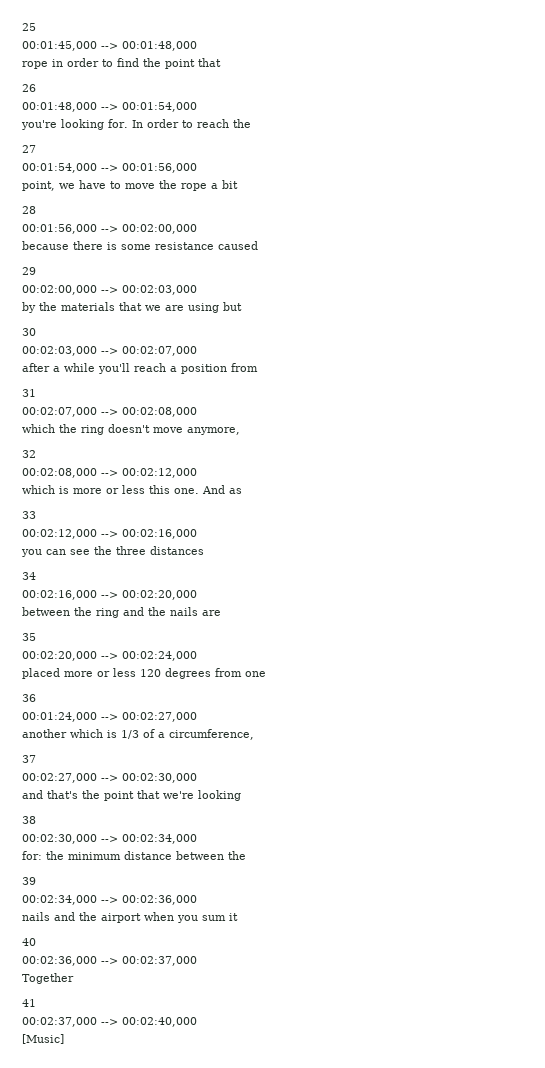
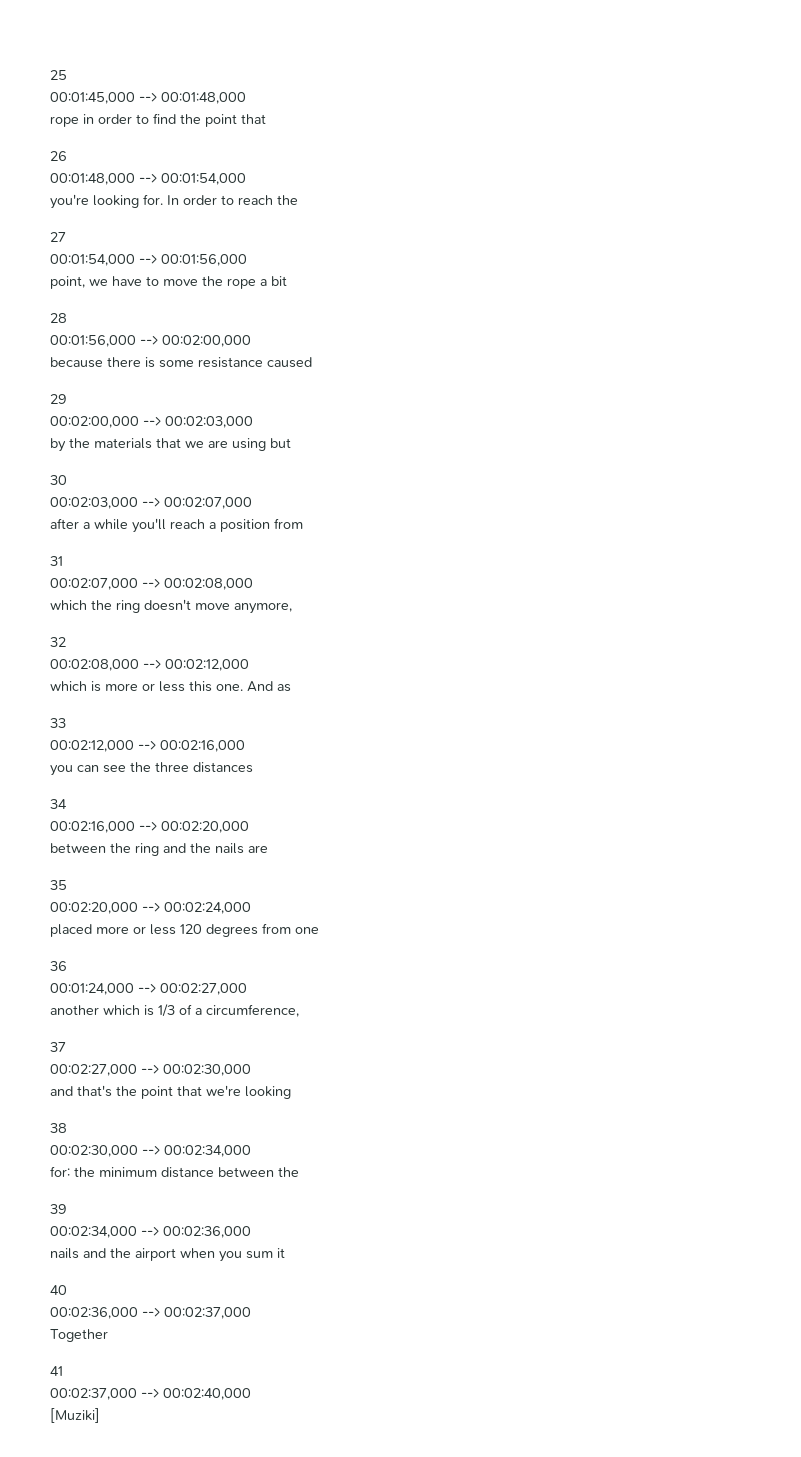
[22,1034,64,1044] [Music] -> [50,1408,100,1423] [Muziki]

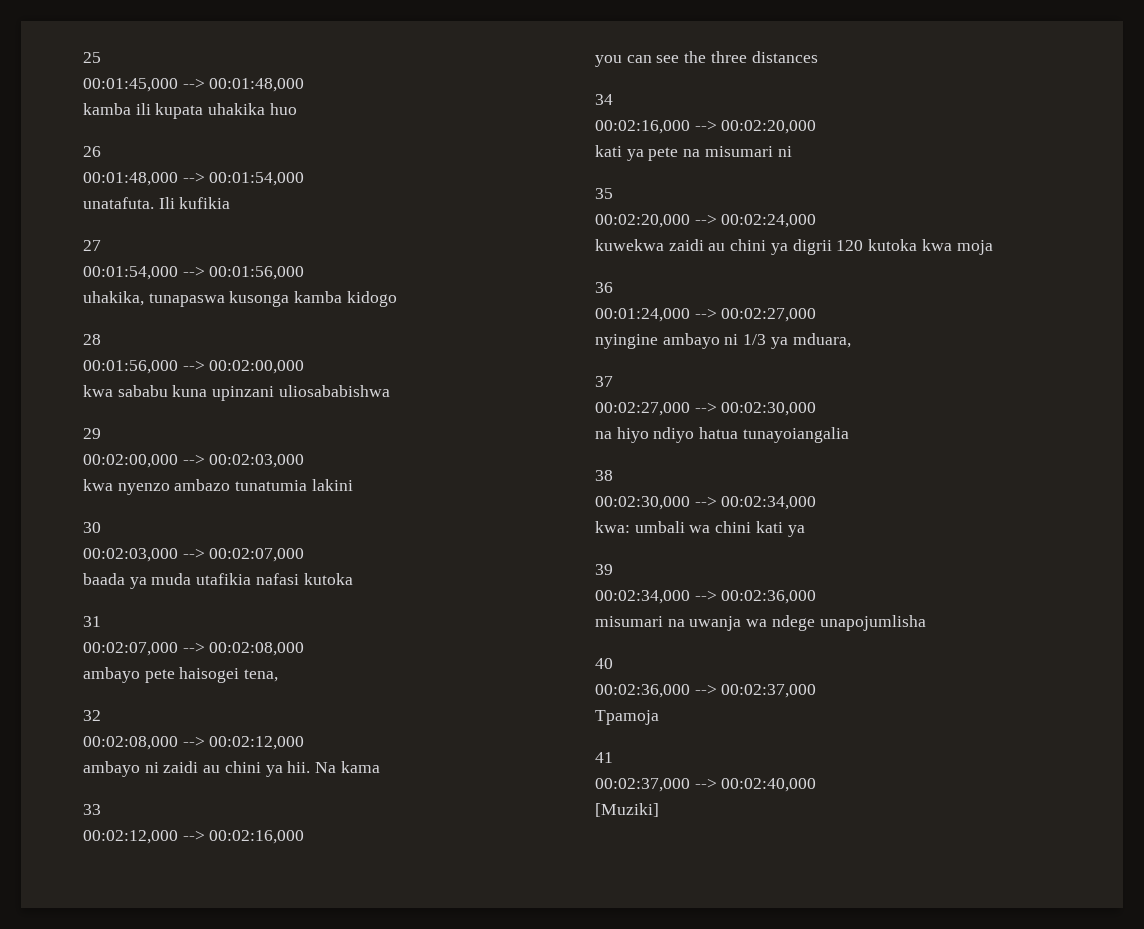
[50,113,266,127] [50,151,67,161] [50,173,246,185] [50,194,298,209] [50,232,66,242] [50,254,247,266] [50,276,287,289] [50,313,67,323] [50,335,251,347] [50,357,312,368] [50,394,67,404] [50,416,253,428] [50,438,291,452] [50,475,67,485] [50,497,252,509] [50,518,303,533] [50,556,63,566] [50,578,253,590] [50,599,292,614] [50,637,66,647] [50,659,249,671] [50,681,291,692] rope in order to find the point that // 26 // 00:01:48,000 --> 00:01:54,000 // you're looking for. In order to reach the // 27 // 00:01:54,000 --> 00:01:56,000 // point, we have to move the rope a bit // 28 // 00:01:56,000 --> 00:02:00,000 // because there is some resistance caused // 29 // 00:02:00,000 --> 00:02:03,000 // by the materials that we are using but // 30 // 00:02:03,000 --> 00:02:07,000 // after a while you'll reach a position from // 31 // 00:02:07,000 --> 00:02:08,000 // which the ring doesn't move anymore, // 32 // 00:02:08,000 --> 00:02:12,000 // which is more or less this one. And as -> [83,103,297,119] [83,146,101,157] [83,172,305,186] [83,197,231,209] [83,240,101,251] [83,266,305,280] [83,291,397,307] [83,334,101,345] [83,360,305,374] [83,385,390,401] [83,428,101,439] [83,454,305,468] [83,479,353,495] [83,522,101,533] [83,548,305,562] [83,573,353,589] [83,616,101,627] [83,642,305,656] [83,667,279,683] [83,710,101,721] [83,736,305,750] [83,761,380,777] kamba ili kupata uhakika huo // 26 // 00:01:48,000 --> 00:01:54,000 // unatafuta. Ili kufikia // 27 // 00:01:54,000 --> 00:01:56,000 // uhakika, tunapaswa kusonga kamba kidogo // 28 // 00:01:56,000 --> 00:02:00,000 // kwa sababu kuna upinzani uliosababishwa // 29 // 00:02:00,000 --> 00:02:03,000 // kwa nyenzo ambazo tunatumia lakini // 30 // 00:02:03,000 --> 00:02:07,000 // baada ya muda utafikia nafasi kutoka // 31 // 00:02:07,000 --> 00:02:08,000 // ambayo pete haisogei tena, // 32 // 00:02:08,000 --> 00:02:12,000 // ambayo ni zaidi au chini ya hii. Na kama
[50,843,268,856] [50,880,67,890] [50,902,251,914] [50,923,319,937] [50,961,67,971] [50,983,247,995] [50,1004,299,1017] [50,1042,66,1052] [50,1064,251,1076] [50,1085,291,1099] [50,1123,67,1133] [50,1145,251,1157] [50,1166,299,1178] [50,1204,67,1214] [50,1226,251,1238] [50,1248,285,1262] between the ring and the nails are // 35 // 00:02:20,000 --> 00:02:24,000 // placed more or less 120 degrees from one // 36 // 00:01:24,000 --> 00:02:27,000 // another which is 1/3 of a circumference, // 37 // 00:02:27,000 --> 00:02:30,000 // and that's the point that we're looking // 38 // 00:02:30,000 --> 00:02:34,000 // for: the minimum distance between the // 39 // 00:02:34,000 --> 00:02:36,000 // nails and the airport when you sum it -> [595,145,792,161] [595,188,613,199] [595,214,817,228] [595,239,993,255] [595,282,613,293] [595,308,817,322] [595,333,851,349] [595,376,613,387] [595,402,817,416] [595,427,849,443] [595,470,613,481] [595,496,817,510] [595,521,805,537] [595,564,613,575] [595,590,817,604] [595,615,926,631] kati ya pete na misumari ni // 35 // 00:02:20,000 --> 00:02:24,000 // kuwekwa zaidi au chini ya digrii 120 kutoka kwa moja // 36 // 00:01:24,000 --> 00:02:27,000 // nyingine ambayo ni 1/3 ya mduara, // 37 // 00:02:27,000 --> 00:02:30,000 // na hiyo ndiyo hatua tunayoiangalia // 38 // 00:02:30,000 --> 00:02:34,000 // kwa: umbali wa chini kati ya // 39 // 00:02:34,000 --> 00:02:36,000 // misumari na uwanja wa ndege unapojumlisha
[50,1329,108,1342] Together -> [595,710,659,725] Tpamoja

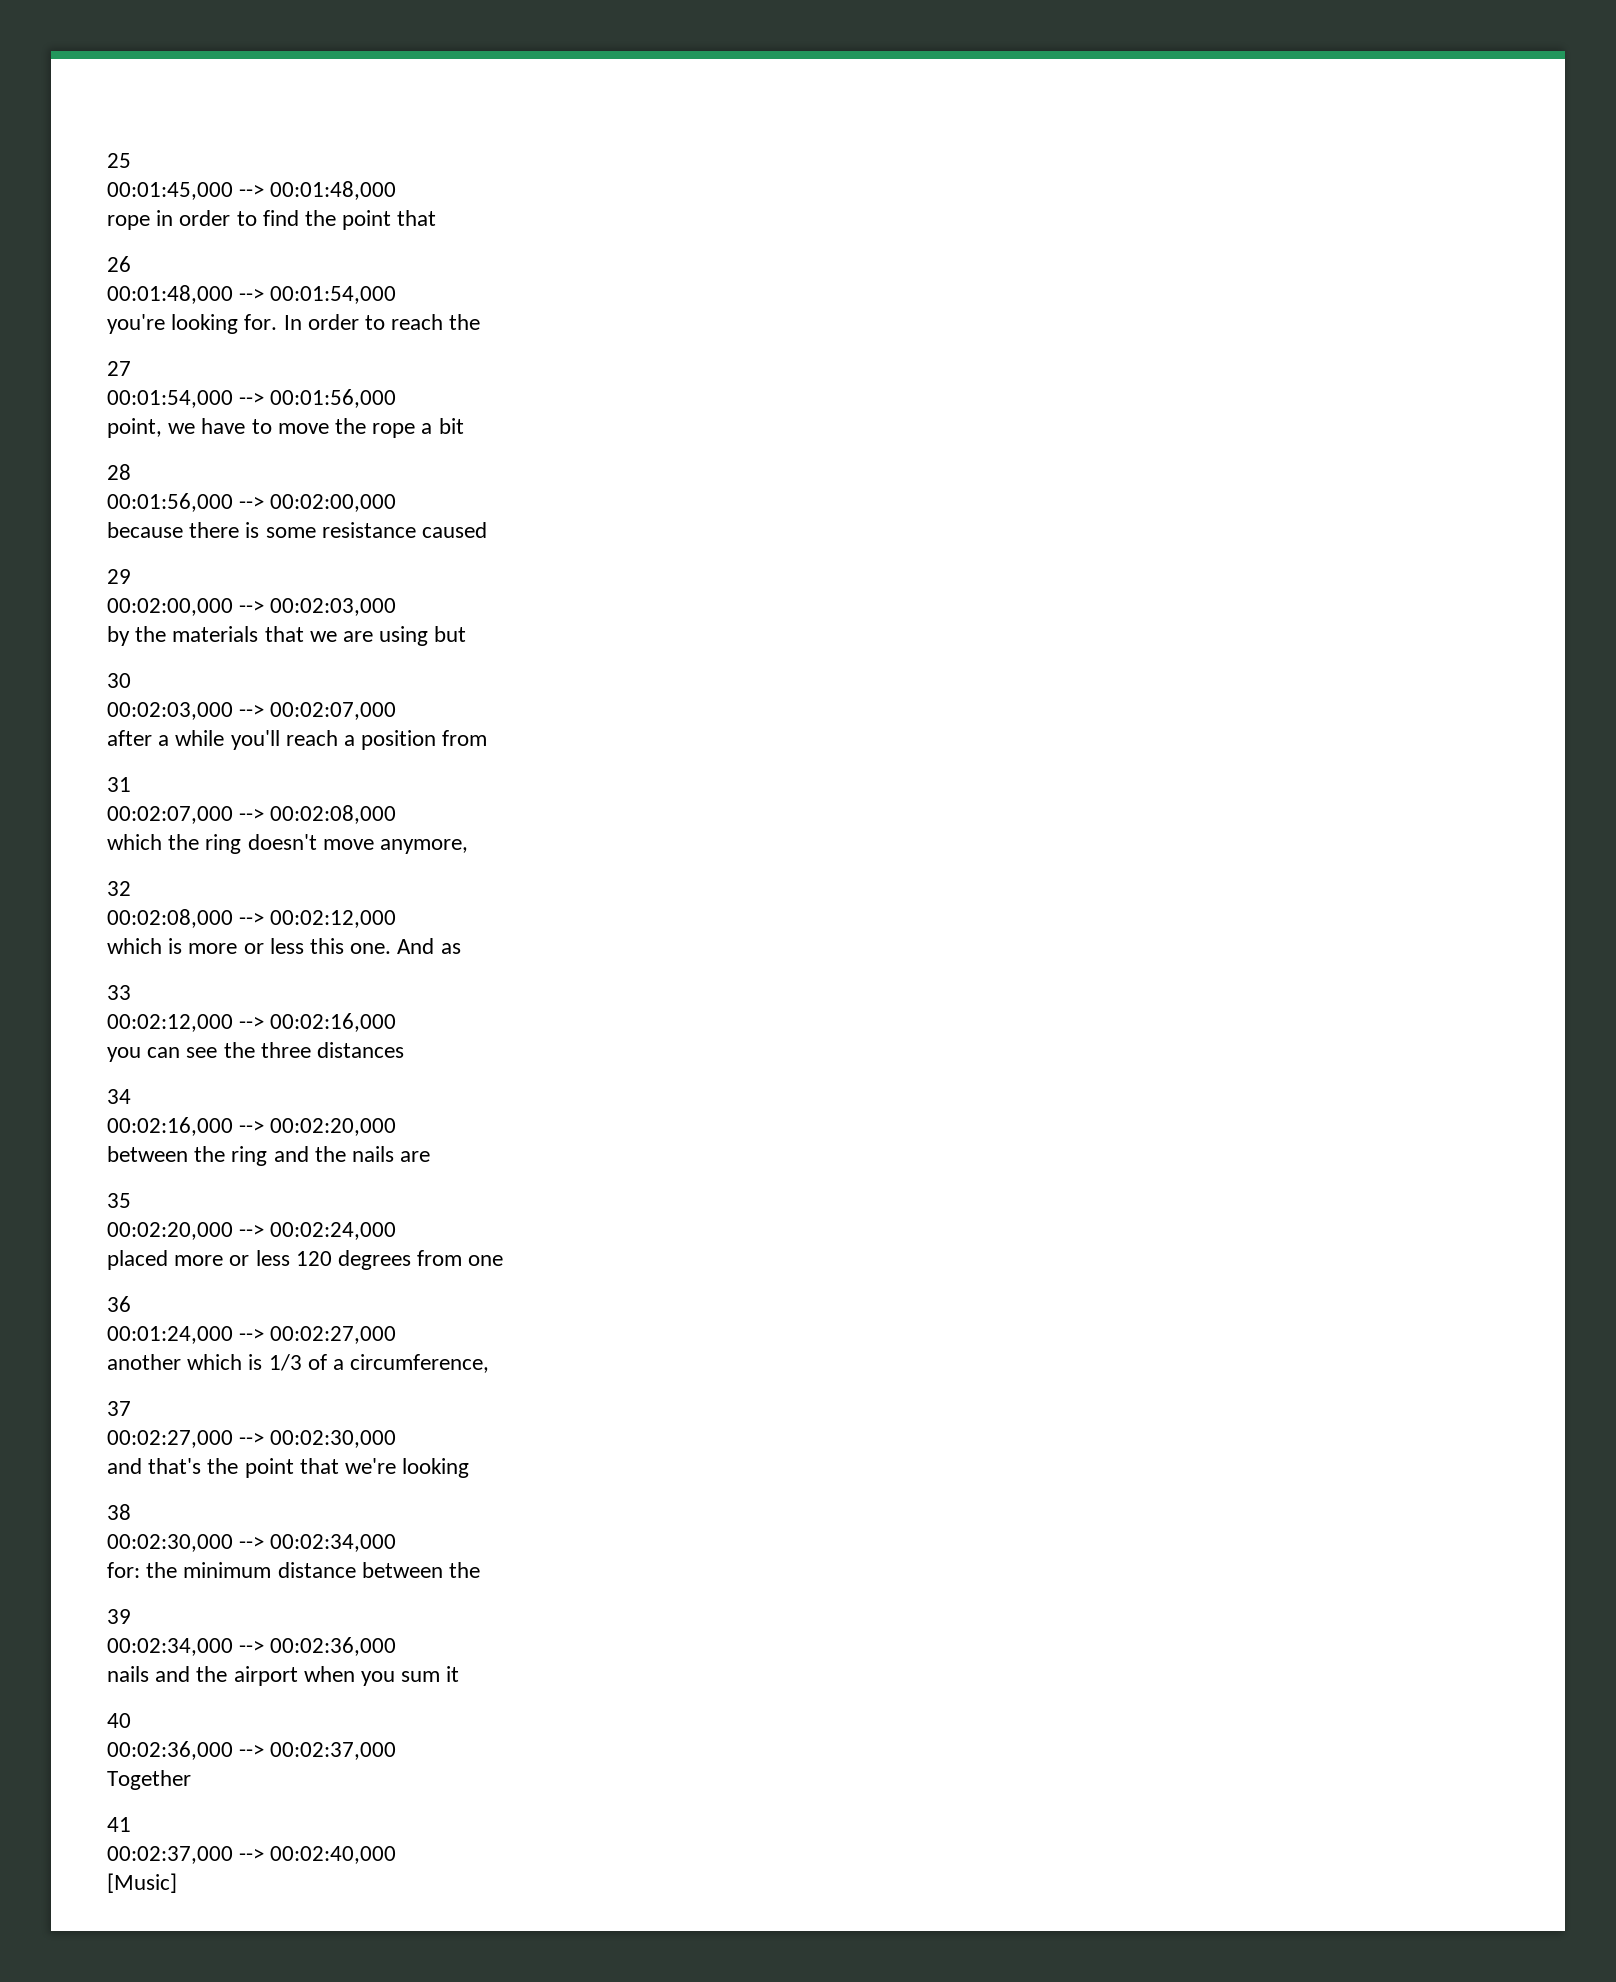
[83,103,297,119] [83,146,101,157] [83,172,305,186] [83,197,231,209] [83,240,101,251] [83,266,305,280] [83,291,397,307] [83,334,101,345] [83,360,305,374] [83,385,390,401] [83,428,101,439] [83,454,305,468] [83,479,353,495] [83,522,101,533] [83,548,305,562] [83,573,353,589] [83,616,101,627] [83,642,305,656] [83,667,279,683] [83,710,101,721] [83,736,305,750] [83,761,380,777] kamba ili kupata uhakika huo // 26 // 00:01:48,000 --> 00:01:54,000 // unatafuta. Ili kufikia // 27 // 00:01:54,000 --> 00:01:56,000 // uhakika, tunapaswa kusonga kamba kidogo // 28 // 00:01:56,000 --> 00:02:00,000 // kwa sababu kuna upinzani uliosababishwa // 29 // 00:02:00,000 --> 00:02:03,000 // kwa nyenzo ambazo tunatumia lakini // 30 // 00:02:03,000 --> 00:02:07,000 // baada ya muda utafikia nafasi kutoka // 31 // 00:02:07,000 --> 00:02:08,000 // ambayo pete haisogei tena, // 32 // 00:02:08,000 --> 00:02:12,000 // ambayo ni zaidi au chini ya hii. Na kama -> [107,210,437,230] [107,256,131,272] [107,285,397,304] [107,314,481,334] [107,361,131,376] [107,389,397,408] [107,418,464,438] [107,464,131,480] [107,493,397,512] [107,522,488,538] [107,569,131,584] [107,598,397,616] [107,626,467,646] [107,673,131,688] [107,702,397,720] [107,730,488,750] [107,777,131,792] [107,805,397,824] [107,834,469,854] [107,881,131,896] [107,909,397,928] [107,938,461,954] rope in order to find the point that // 26 // 00:01:48,000 --> 00:01:54,000 // you're looking for. In order to reach the // 27 // 00:01:54,000 --> 00:01:56,000 // point, we have to move the rope a bit // 28 // 00:01:56,000 --> 00:02:00,000 // because there is some resistance caused // 29 // 00:02:00,000 --> 00:02:03,000 // by the materials that we are using but // 30 // 00:02:03,000 --> 00:02:07,000 // after a while you'll reach a position from // 31 // 00:02:07,000 --> 00:02:08,000 // which the ring doesn't move anymore, // 32 // 00:02:08,000 --> 00:02:12,000 // which is more or less this one. And as
[595,145,792,161] [595,188,613,199] [595,214,817,228] [595,239,993,255] [595,282,613,293] [595,308,817,322] [595,333,851,349] [595,376,613,387] [595,402,817,416] [595,427,849,443] [595,470,613,481] [595,496,817,510] [595,521,805,537] [595,564,613,575] [595,590,817,604] [595,615,926,631] kati ya pete na misumari ni // 35 // 00:02:20,000 --> 00:02:24,000 // kuwekwa zaidi au chini ya digrii 120 kutoka kwa moja // 36 // 00:01:24,000 --> 00:02:27,000 // nyingine ambayo ni 1/3 ya mduara, // 37 // 00:02:27,000 --> 00:02:30,000 // na hiyo ndiyo hatua tunayoiangalia // 38 // 00:02:30,000 --> 00:02:34,000 // kwa: umbali wa chini kati ya // 39 // 00:02:34,000 --> 00:02:36,000 // misumari na uwanja wa ndege unapojumlisha -> [107,1146,431,1166] [107,1193,131,1208] [107,1222,397,1240] [107,1250,504,1270] [107,1296,131,1312] [107,1326,397,1344] [107,1354,490,1373] [107,1401,131,1416] [107,1430,397,1448] [107,1458,470,1478] [107,1504,131,1520] [107,1534,397,1552] [107,1562,481,1578] [107,1609,131,1624] [107,1637,397,1656] [107,1666,460,1686] between the ring and the nails are // 35 // 00:02:20,000 --> 00:02:24,000 // placed more or less 120 degrees from one // 36 // 00:01:24,000 --> 00:02:27,000 // another which is 1/3 of a circumference, // 37 // 00:02:27,000 --> 00:02:30,000 // and that's the point that we're looking // 38 // 00:02:30,000 --> 00:02:34,000 // for: the minimum distance between the // 39 // 00:02:34,000 --> 00:02:36,000 // nails and the airport when you sum it
[595,710,659,725] Tpamoja -> [107,1770,191,1790] Together
[595,803,659,817] [Muziki] -> [107,1873,177,1893] [Music]

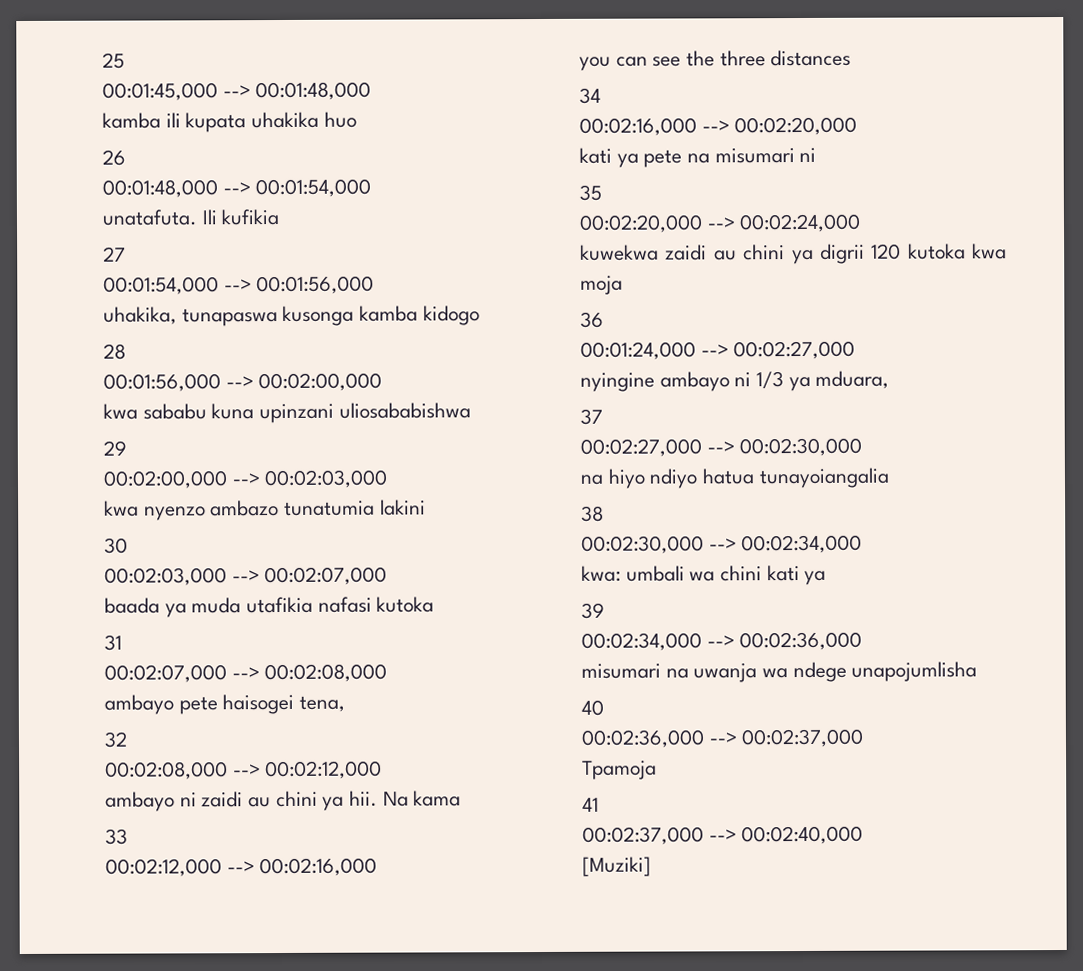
[107,210,437,230] [107,256,131,272] [107,285,397,304] [107,314,481,334] [107,361,131,376] [107,389,397,408] [107,418,464,438] [107,464,131,480] [107,493,397,512] [107,522,488,538] [107,569,131,584] [107,598,397,616] [107,626,467,646] [107,673,131,688] [107,702,397,720] [107,730,488,750] [107,777,131,792] [107,805,397,824] [107,834,469,854] [107,881,131,896] [107,909,397,928] [107,938,461,954] rope in order to find the point that // 26 // 00:01:48,000 --> 00:01:54,000 // you're looking for. In order to reach the // 27 // 00:01:54,000 --> 00:01:56,000 // point, we have to move the rope a bit // 28 // 00:01:56,000 --> 00:02:00,000 // because there is some resistance caused // 29 // 00:02:00,000 --> 00:02:03,000 // by the materials that we are using but // 30 // 00:02:03,000 --> 00:02:07,000 // after a while you'll reach a position from // 31 // 00:02:07,000 --> 00:02:08,000 // which the ring doesn't move anymore, // 32 // 00:02:08,000 --> 00:02:12,000 // which is more or less this one. And as -> [102,111,357,133] [102,149,126,166] [102,178,372,198] [102,209,280,226] [103,246,126,262] [103,275,375,295] [103,305,480,327] [103,343,126,360] [103,372,383,392] [103,402,471,424] [103,440,127,456] [103,469,389,489] [104,499,426,521] [104,537,128,554] [104,566,388,586] [104,596,435,618] [104,634,122,651] [104,663,388,683] [104,693,346,715] [104,731,128,748] [105,760,383,780] [105,790,462,812] kamba ili kupata uhakika huo // 26 // 00:01:48,000 --> 00:01:54,000 // unatafuta. Ili kufikia // 27 // 00:01:54,000 --> 00:01:56,000 // uhakika, tunapaswa kusonga kamba kidogo // 28 // 00:01:56,000 --> 00:02:00,000 // kwa sababu kuna upinzani uliosababishwa // 29 // 00:02:00,000 --> 00:02:03,000 // kwa nyenzo ambazo tunatumia lakini // 30 // 00:02:03,000 --> 00:02:07,000 // baada ya muda utafikia nafasi kutoka // 31 // 00:02:07,000 --> 00:02:08,000 // ambayo pete haisogei tena, // 32 // 00:02:08,000 --> 00:02:12,000 // ambayo ni zaidi au chini ya hii. Na kama
[107,1146,431,1166] [107,1193,131,1208] [107,1222,397,1240] [107,1250,504,1270] [107,1296,131,1312] [107,1326,397,1344] [107,1354,490,1373] [107,1401,131,1416] [107,1430,397,1448] [107,1458,470,1478] [107,1504,131,1520] [107,1534,397,1552] [107,1562,481,1578] [107,1609,131,1624] [107,1637,397,1656] [107,1666,460,1686] between the ring and the nails are // 35 // 00:02:20,000 --> 00:02:24,000 // placed more or less 120 degrees from one // 36 // 00:01:24,000 --> 00:02:27,000 // another which is 1/3 of a circumference, // 37 // 00:02:27,000 --> 00:02:30,000 // and that's the point that we're looking // 38 // 00:02:30,000 --> 00:02:34,000 // for: the minimum distance between the // 39 // 00:02:34,000 --> 00:02:36,000 // nails and the airport when you sum it -> [579,147,817,168] [579,184,602,201] [579,213,862,233] [580,243,1007,265] [580,275,623,295] [580,311,604,328] [580,340,856,360] [580,370,890,392] [580,408,603,425] [580,437,863,457] [580,467,890,489] [581,505,604,522] [581,534,863,554] [581,565,827,585] [581,602,605,619] [581,631,863,651] [581,661,978,683] kati ya pete na misumari ni // 35 // 00:02:20,000 --> 00:02:24,000 // kuwekwa zaidi au chini ya digrii 120 kutoka kwa moja // 36 // 00:01:24,000 --> 00:02:27,000 // nyingine ambayo ni 1/3 ya mduara, // 37 // 00:02:27,000 --> 00:02:30,000 // na hiyo ndiyo hatua tunayoiangalia // 38 // 00:02:30,000 --> 00:02:34,000 // kwa: umbali wa chini kati ya // 39 // 00:02:34,000 --> 00:02:36,000 // misumari na uwanja wa ndege unapojumlisha
[107,1770,191,1790] Together -> [582,760,657,780] Tpamoja
[107,1873,177,1893] [Music] -> [582,856,651,877] [Muziki]

